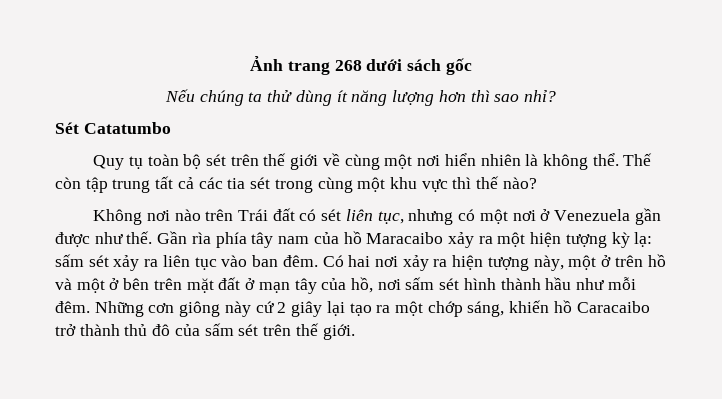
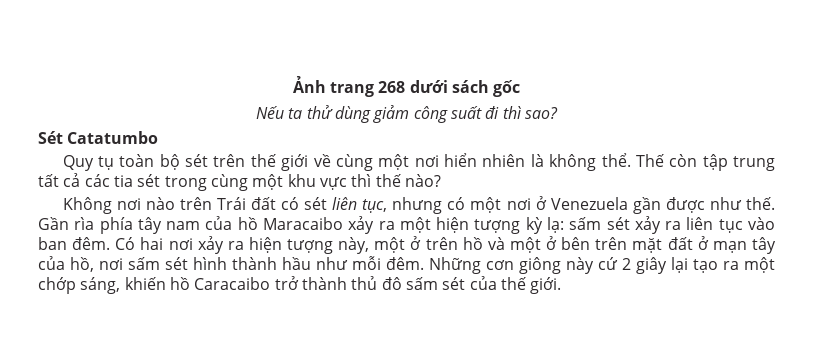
[199,90,244,106] chúng -> (285, 112) none
[336,90,556,106] ít năng lượng hơn thì sao nhỉ? -> [373,105,558,123] giảm công suất đi thì sao?
[174,323,292,336] của sấm sét trên -> [405,276,497,290] sấm sét của

